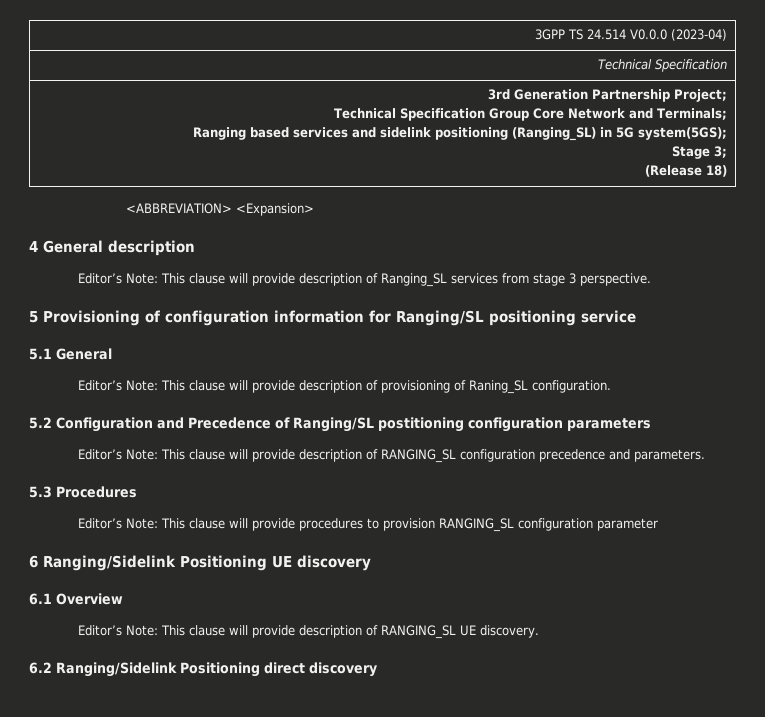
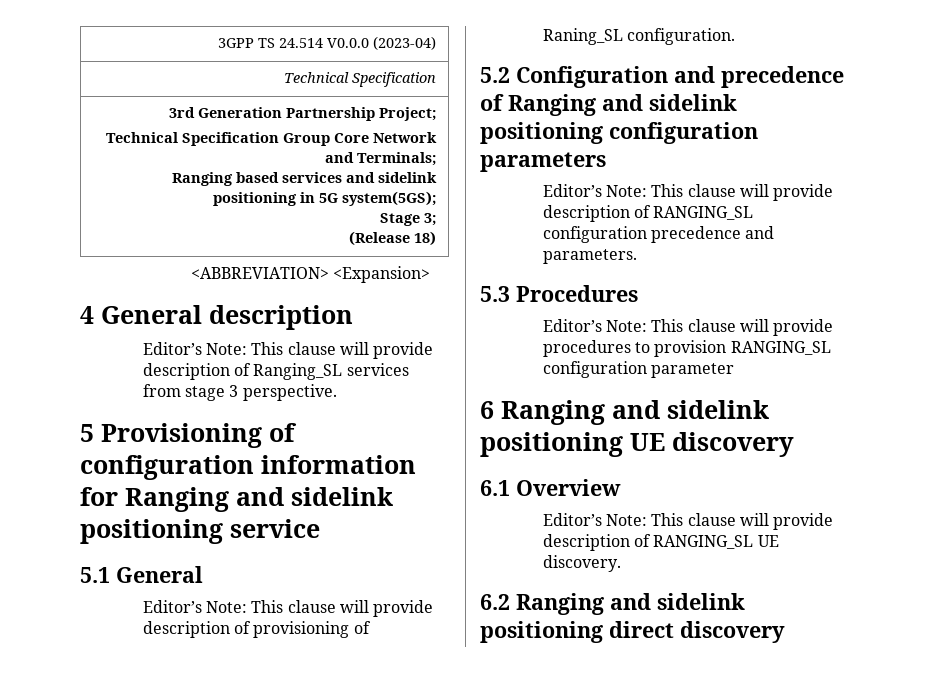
[511,127,596,141] (Ranging_SL) -> (298, 199) none
[396,310,484,326] Ranging/SL -> [125,487,393,512] Ranging and sidelink
[188,417,464,432] Precedence of Ranging/SL postitioning -> [721,66,844,88] [480,94,737,116] [480,122,603,144] precedence of Ranging and sidelink positioning
[43,555,267,571] Ranging/Sidelink Positioning -> [501,400,769,425] [480,432,623,457] Ranging and sidelink positioning
[56,662,260,677] Ranging/Sidelink Positioning -> [516,593,745,615] [480,621,603,643] Ranging and sidelink positioning

